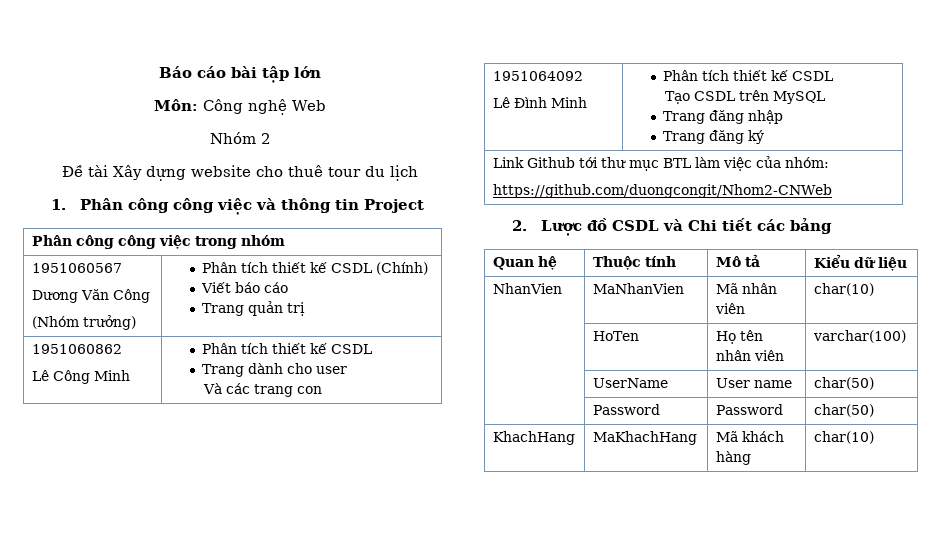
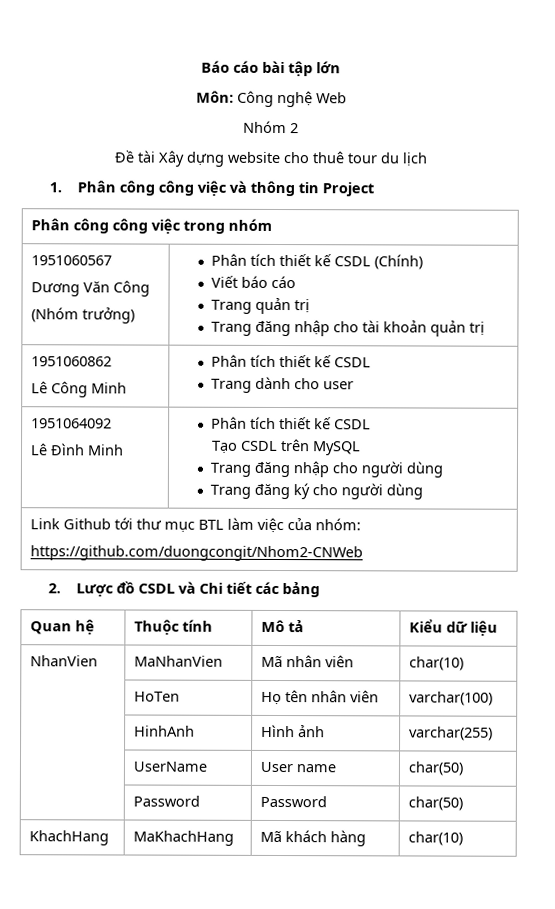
(305, 309) none -> [210,320,485,337] // Trang đăng nhập cho tài khoản quản trị
[202,383,322,397] // Và các trang con -> (354, 385) none
(783, 117) none -> [331,461,443,478] cho người dùng
(764, 137) none -> [311,483,423,500] cho người dùng
(906, 336) none -> [134,725,196,737] [261,724,326,738] [409,726,494,741] // | HinhAnh | Hình ảnh | varchar(255)

